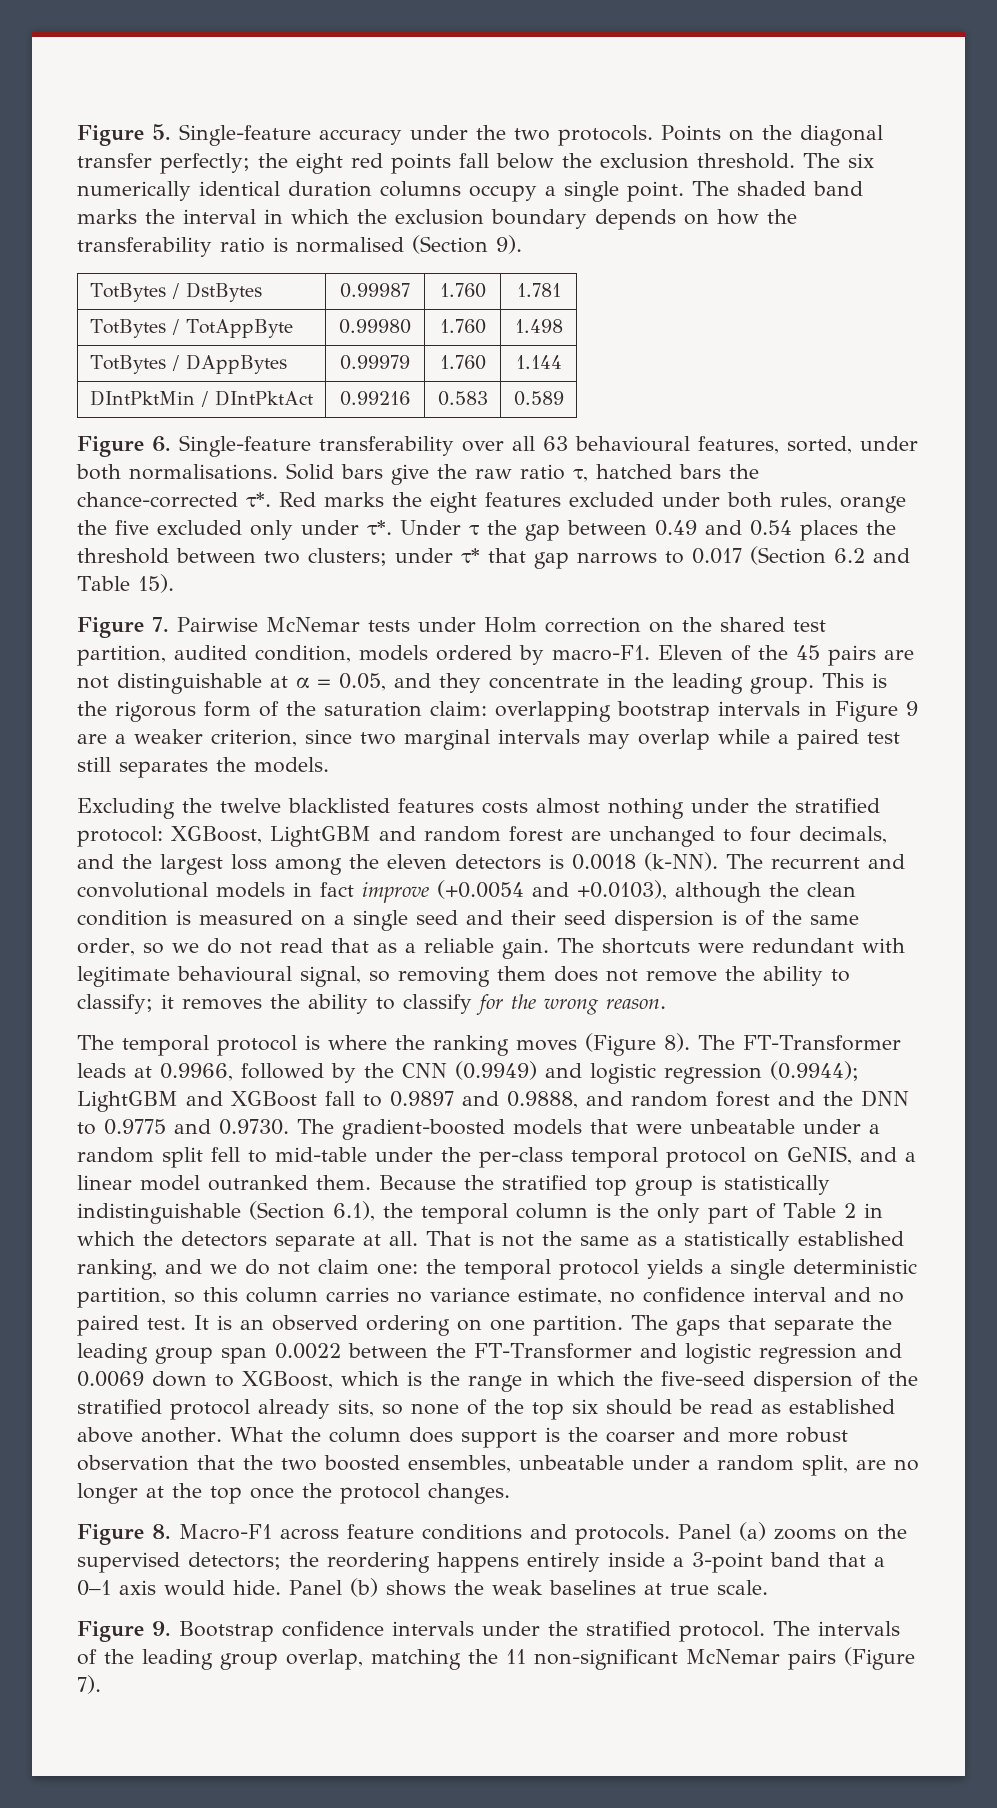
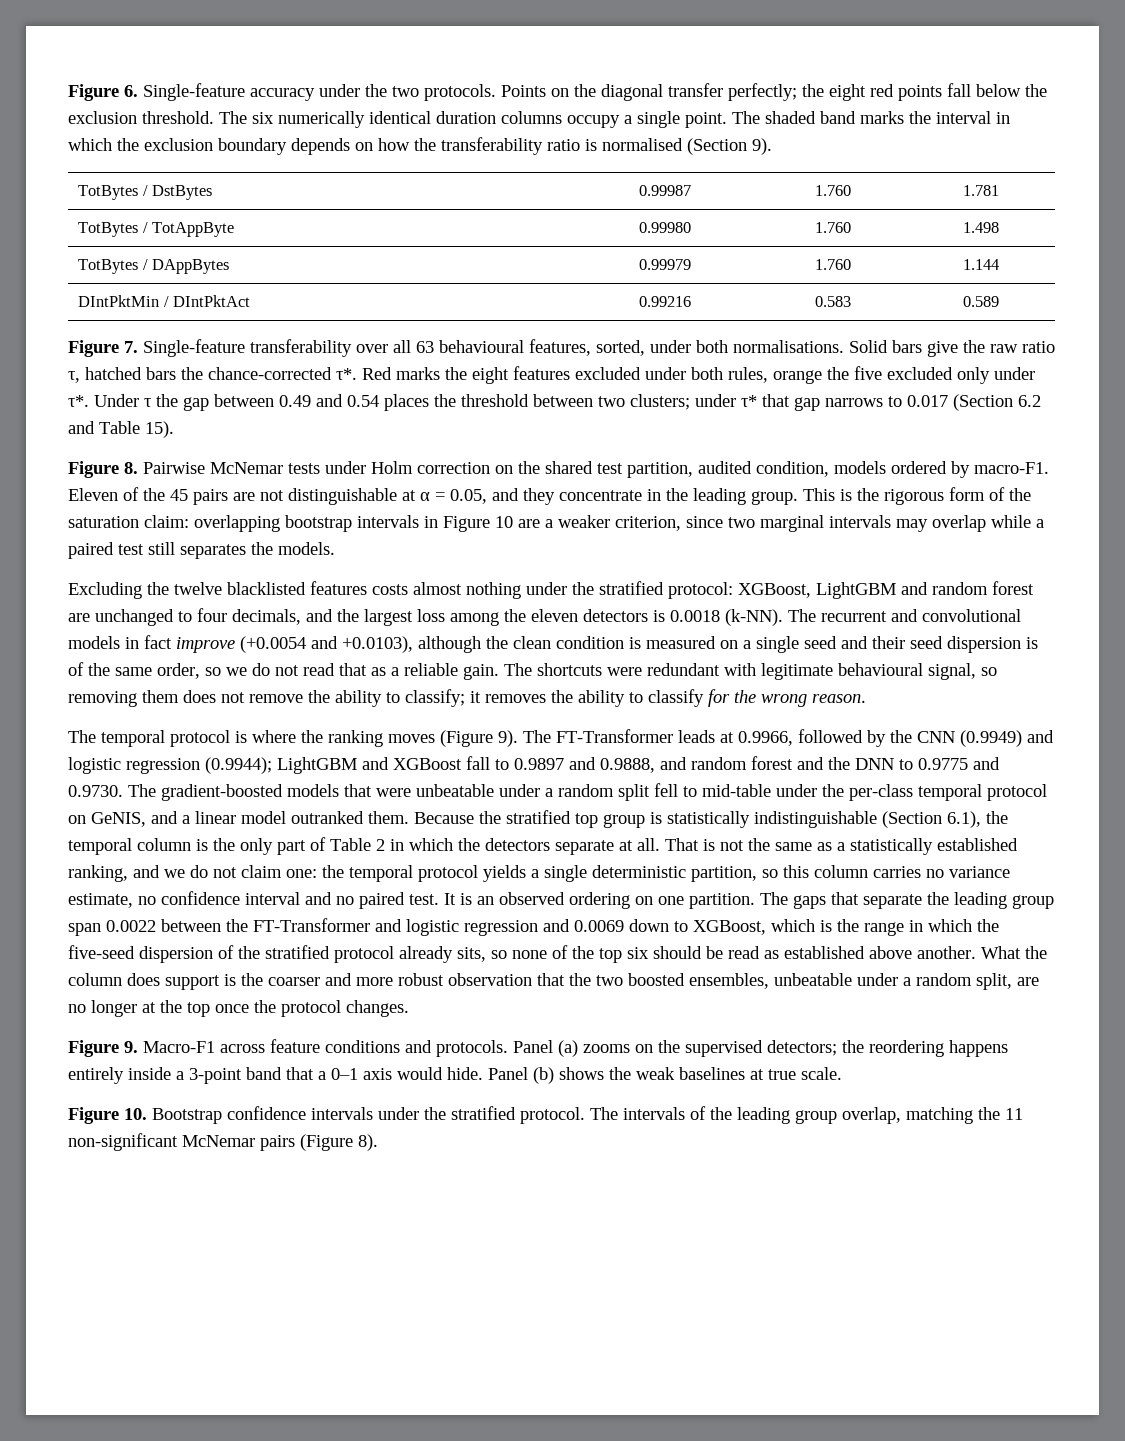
[77,124,171,146] Figure 5. -> [68,84,138,101] Figure 6.
[152,436,171,452] 6. -> [124,341,138,353] 7.
[152,617,169,632] 7. -> [124,462,138,474] 8.
[906,701,918,716] 9 -> [495,516,513,528] 10
[664,1033,690,1052] 8). -> [498,730,518,747] 9).
[152,1524,171,1539] 8. -> [124,1041,138,1053] 9.
[152,1621,171,1636] 9. -> [124,1108,147,1120] 10.
[77,1675,101,1694] 7). -> [358,1134,378,1151] 8).

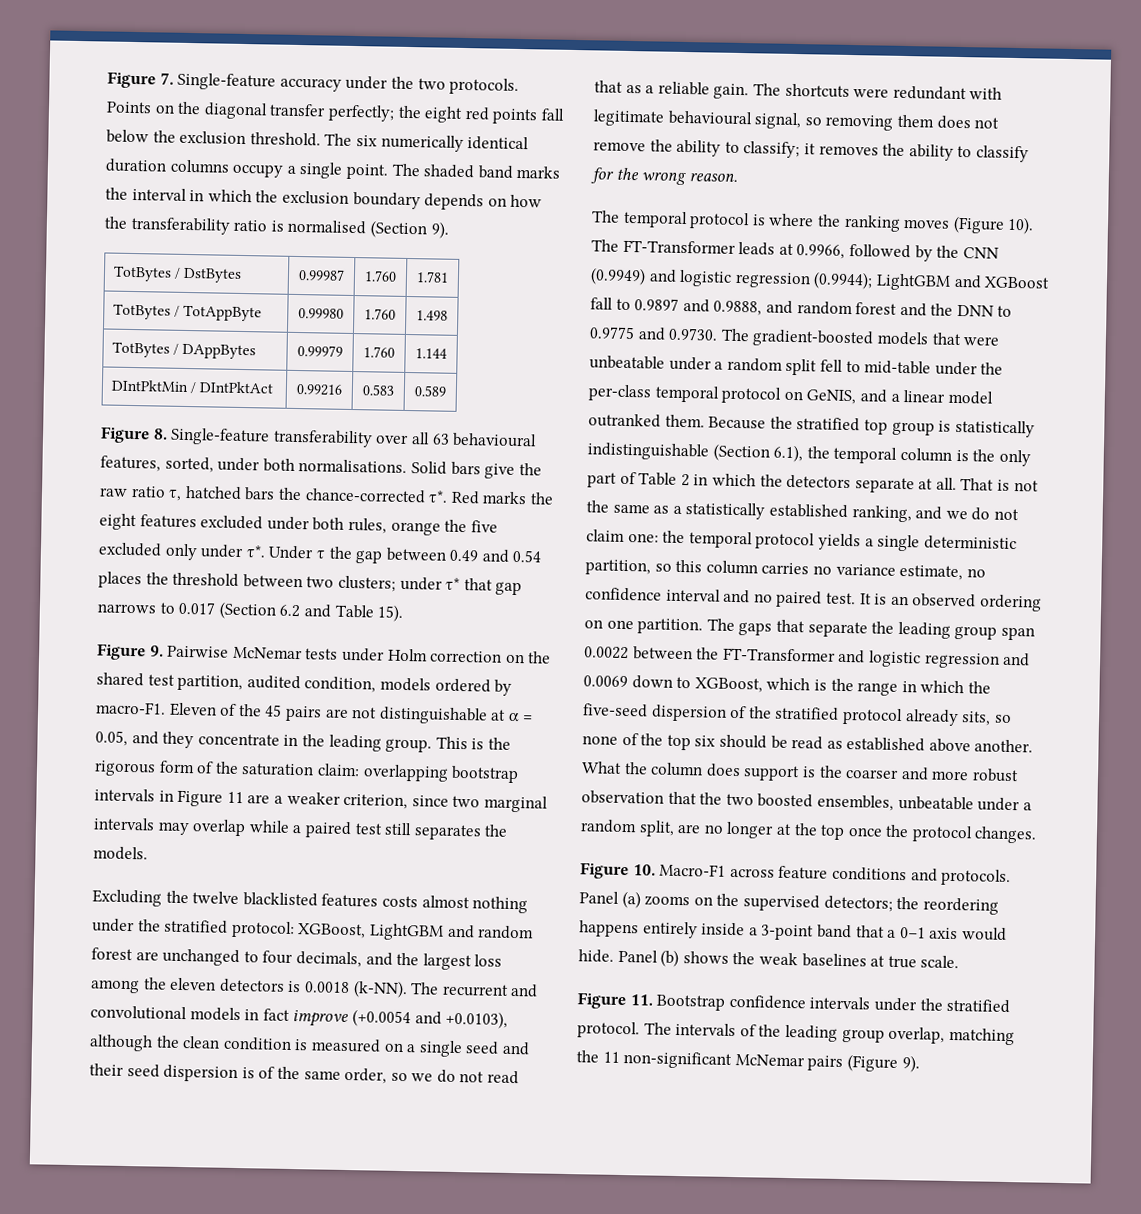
[68,84,138,101] Figure 6. -> [107,71,174,89] Figure 7.
[124,341,138,353] 7. -> [152,428,168,440] 8.
[124,462,138,474] 8. -> [149,645,164,657] 9.
[495,516,513,528] 10 -> [226,791,244,804] 11
[498,730,518,747] 9). -> [1007,216,1035,235] 10).
[124,1041,138,1053] 9. -> [632,864,656,876] 10.
[124,1108,147,1120] 10. -> [629,994,653,1006] 11.
[358,1134,378,1151] 8). -> [901,1055,920,1073] 9).

